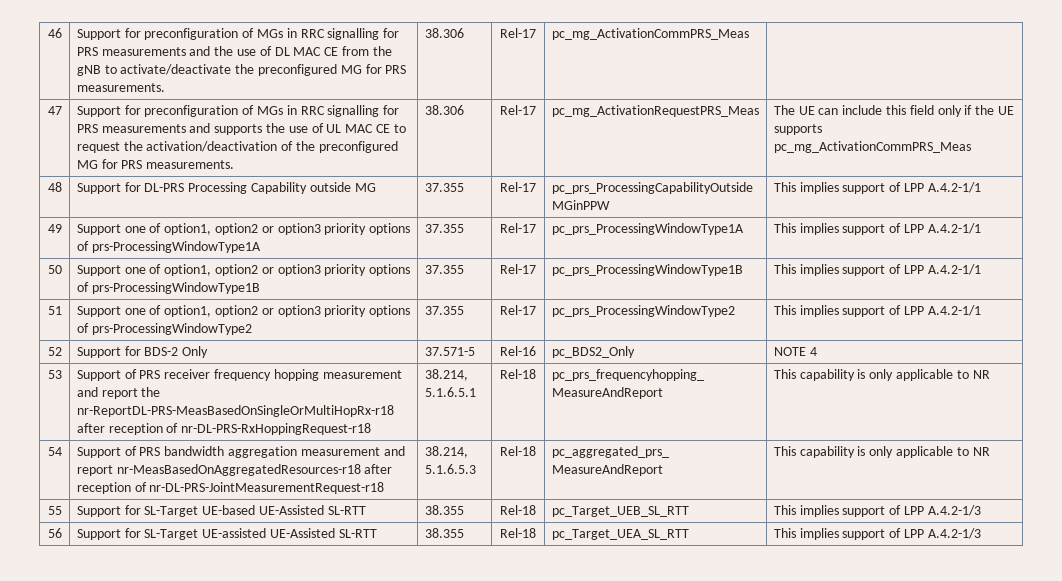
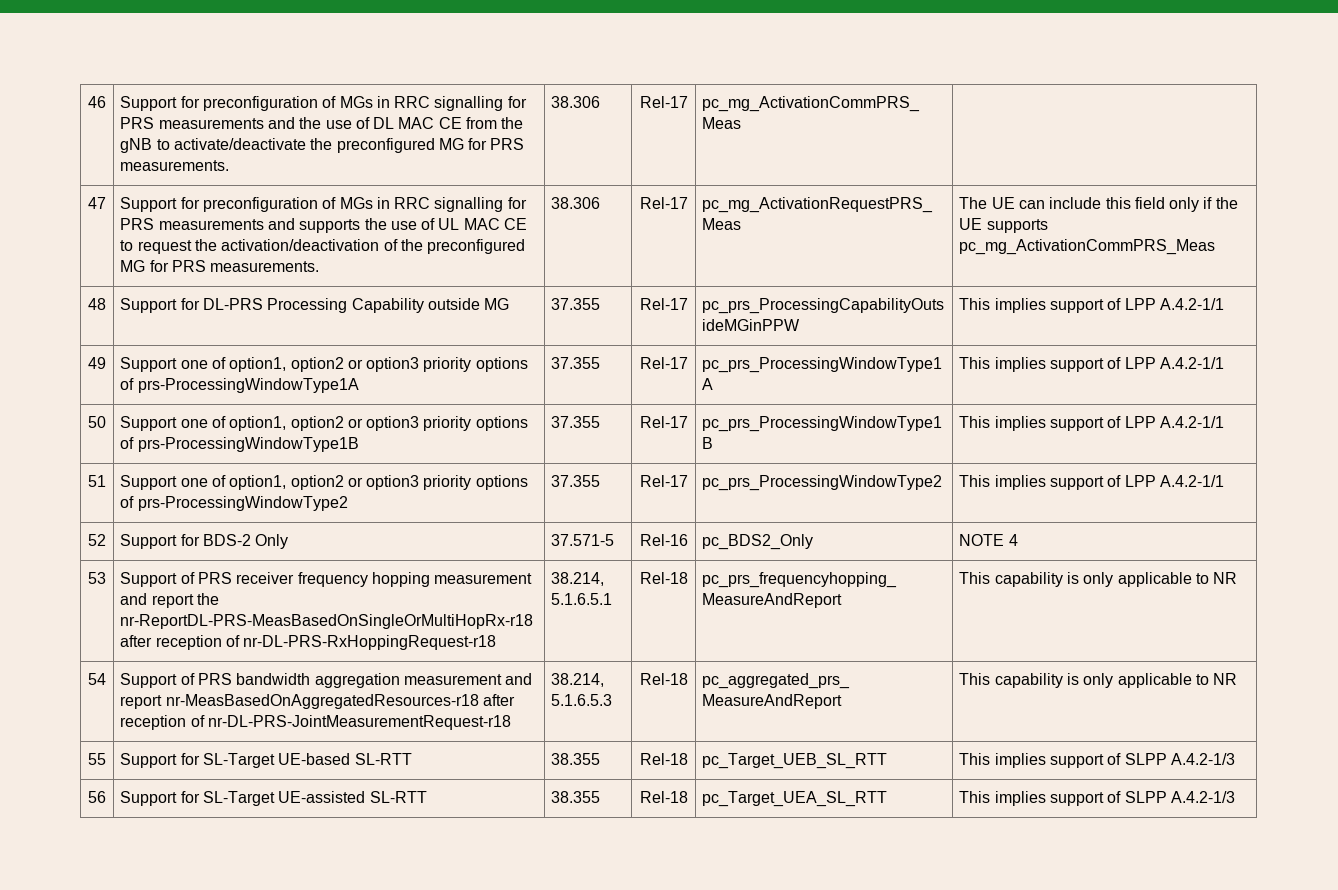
[258,505,324,515] UE-Assisted -> (351, 759) none
[903,506,924,515] LPP -> [1124,753,1167,765] SLPP
[269,528,335,538] UE-Assisted -> (366, 797) none
[903,529,924,538] LPP -> [1124,791,1167,803] SLPP

